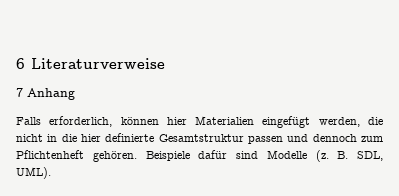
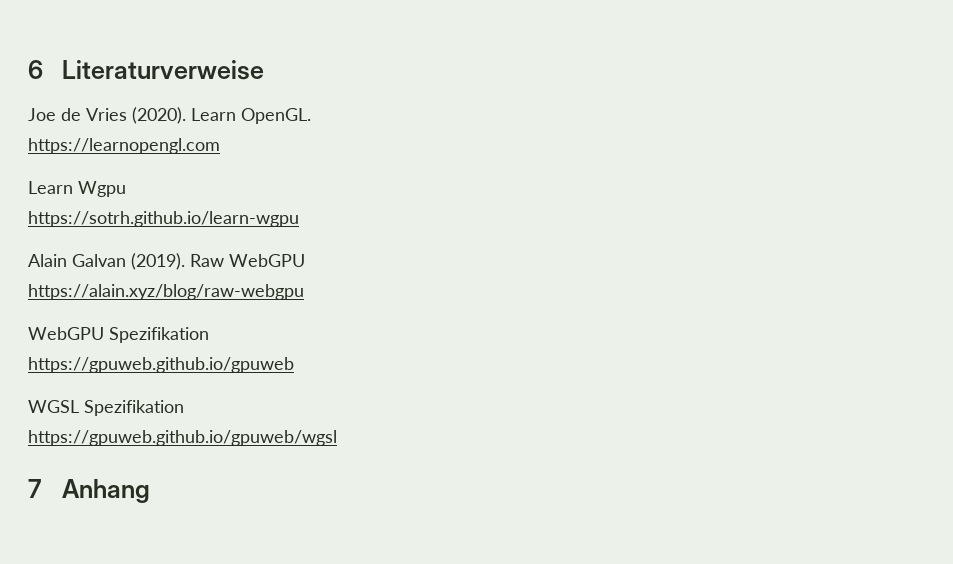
[16,88,75,100] [16,116,383,128] [16,133,383,144] [16,150,383,162] [16,167,51,179] 7 Anhang // Falls erforderlich, können hier Materialien eingefügt werden, die nicht in die hier definierte Gesamtstruktur passen und dennoch zum Pflichtenheft gehören. Beispiele dafür sind Modelle (z. B. SDL, UML). -> [28,107,311,124] [28,138,220,154] [28,181,126,197] [28,211,299,227] [28,253,305,270] [28,284,304,300] [28,327,209,343] [28,357,294,373] [28,400,184,416] [28,430,337,446] [28,479,151,503] Joe de Vries (2020). Learn OpenGL. // https://learnopengl.com // Learn Wgpu // https://sotrh.github.io/learn-wgpu // Alain Galvan (2019). Raw WebGPU // https://alain.xyz/blog/raw-webgpu // WebGPU Spezifikation // https://gpuweb.github.io/gpuweb // WGSL Spezifikation // https://gpuweb.github.io/gpuweb/wgsl // 7 Anhang

